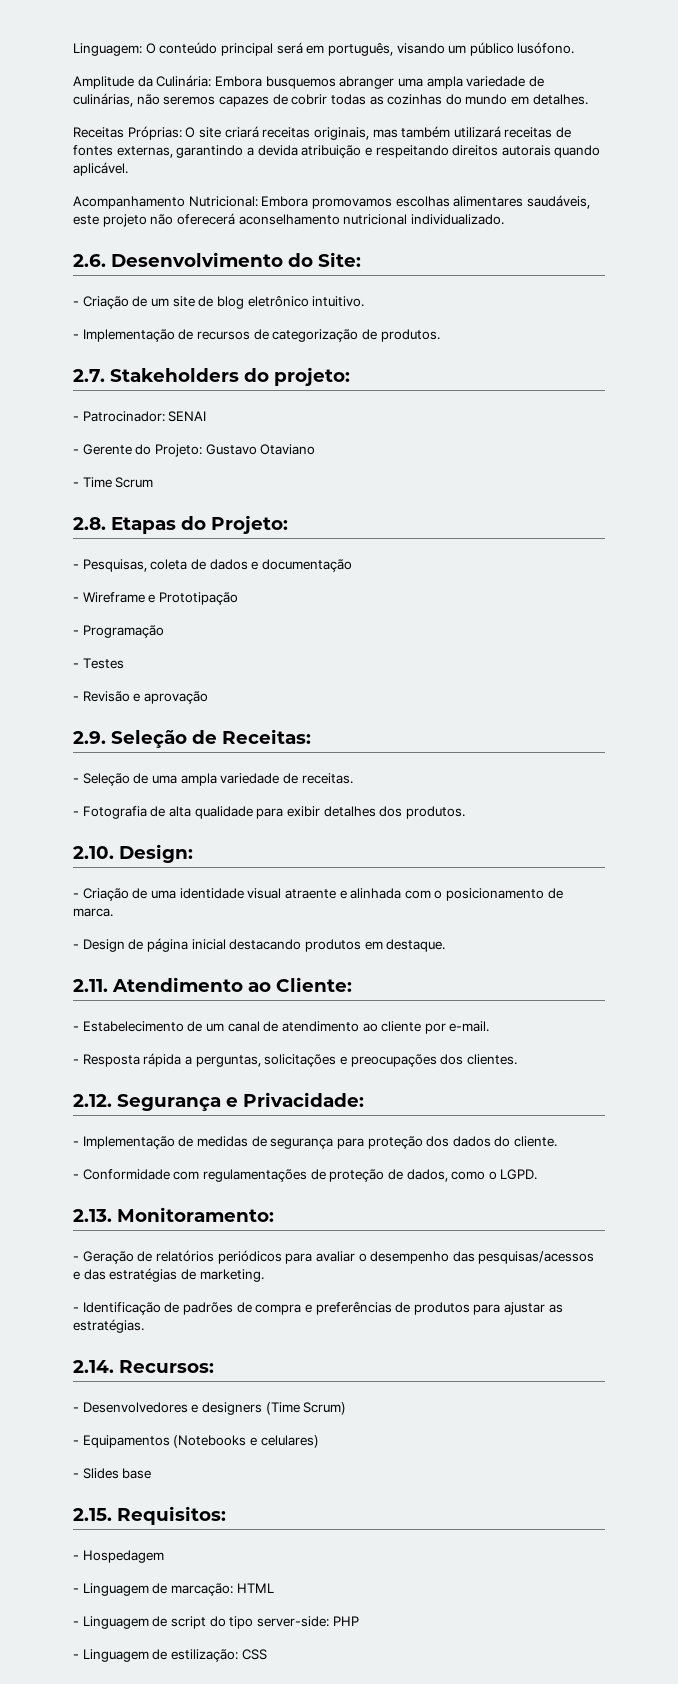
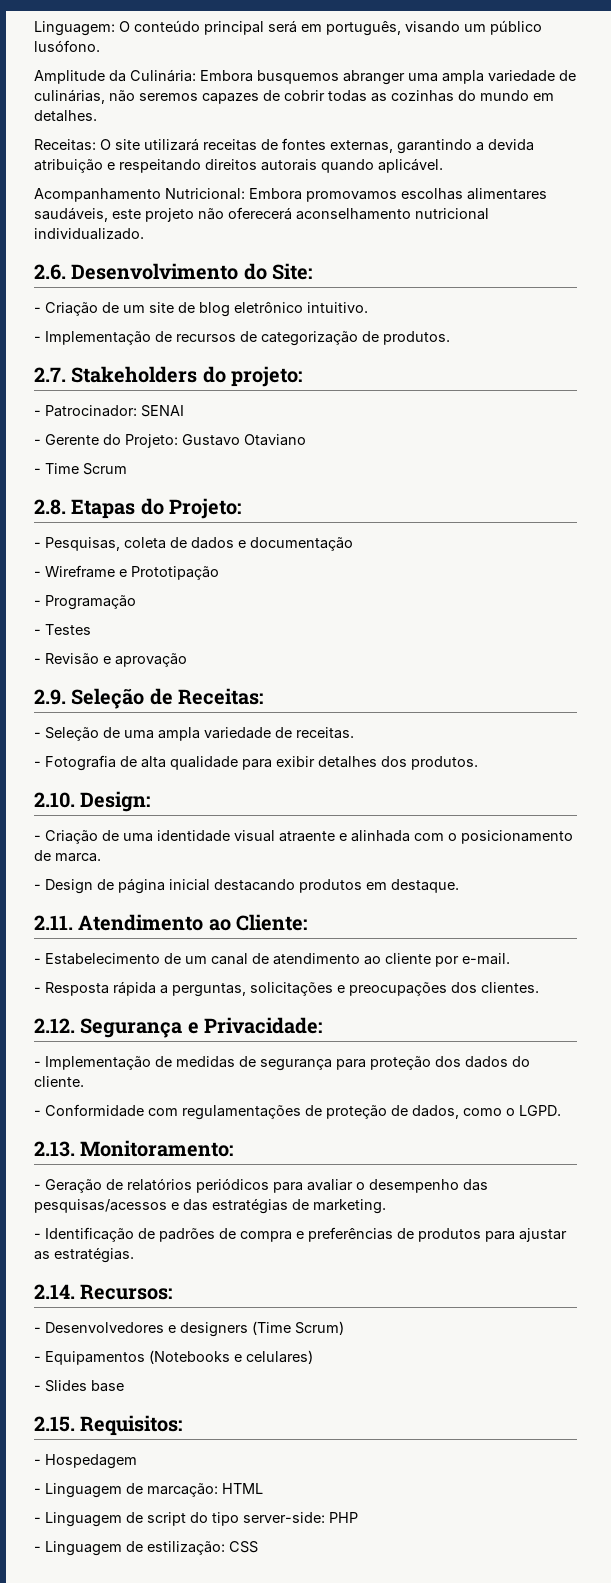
[73,126,451,140] Receitas Próprias: O site criará receitas originais, mas também -> [34,139,140,151] Receitas: O site

